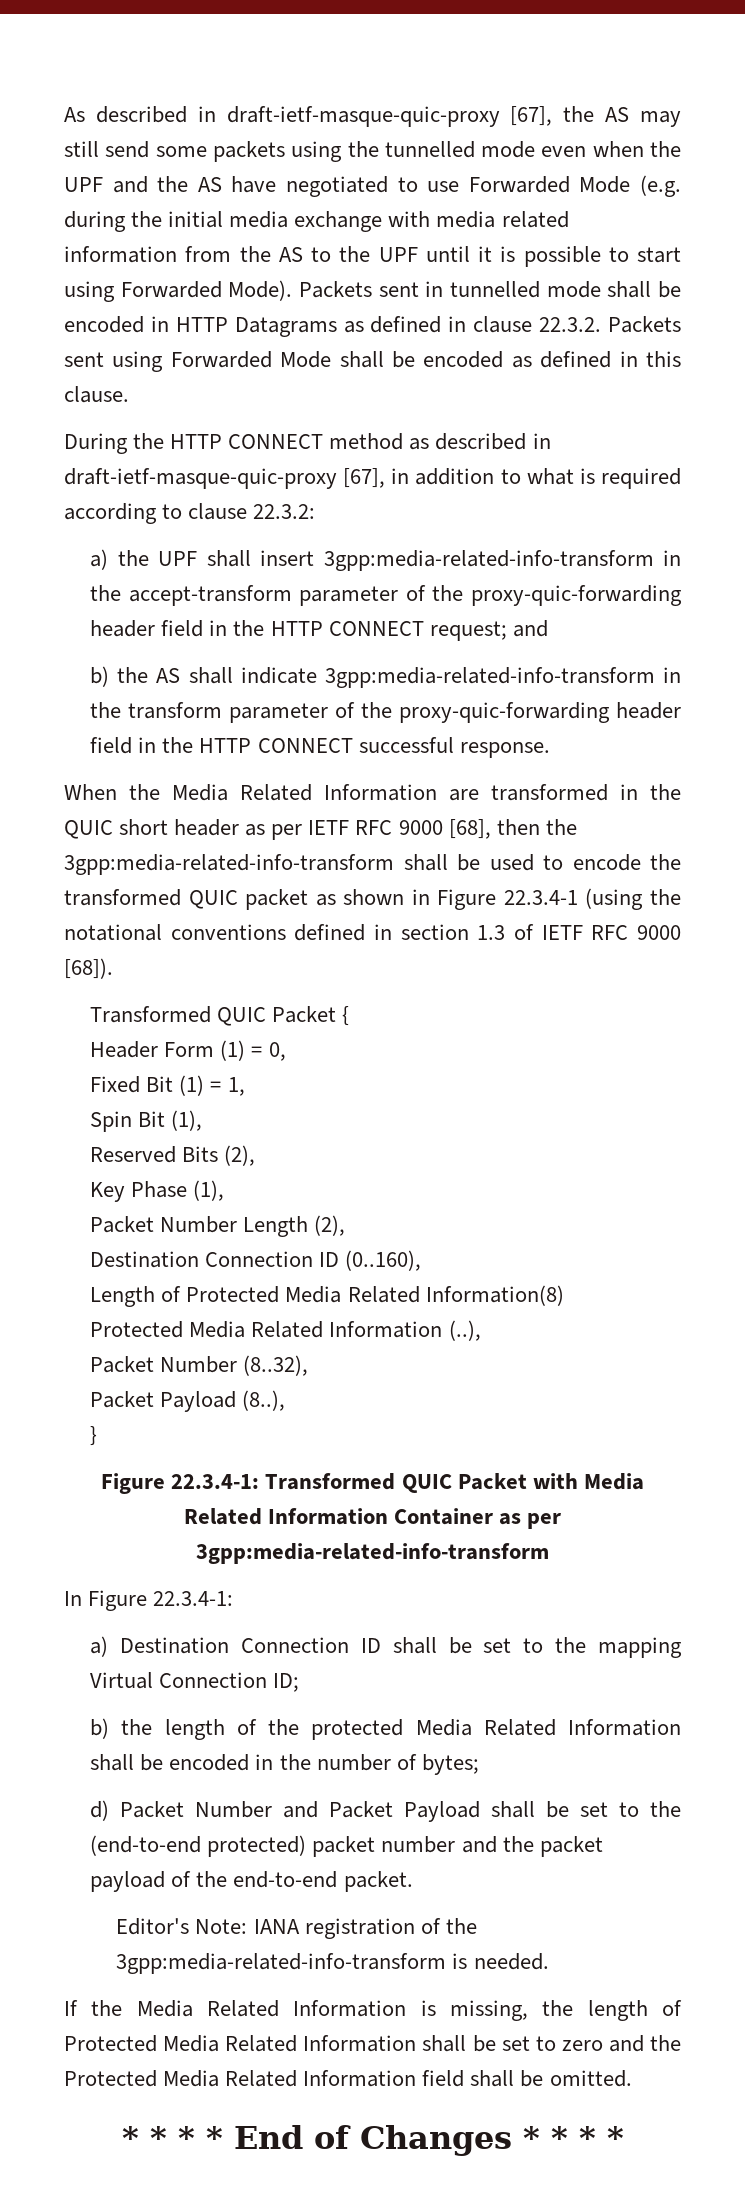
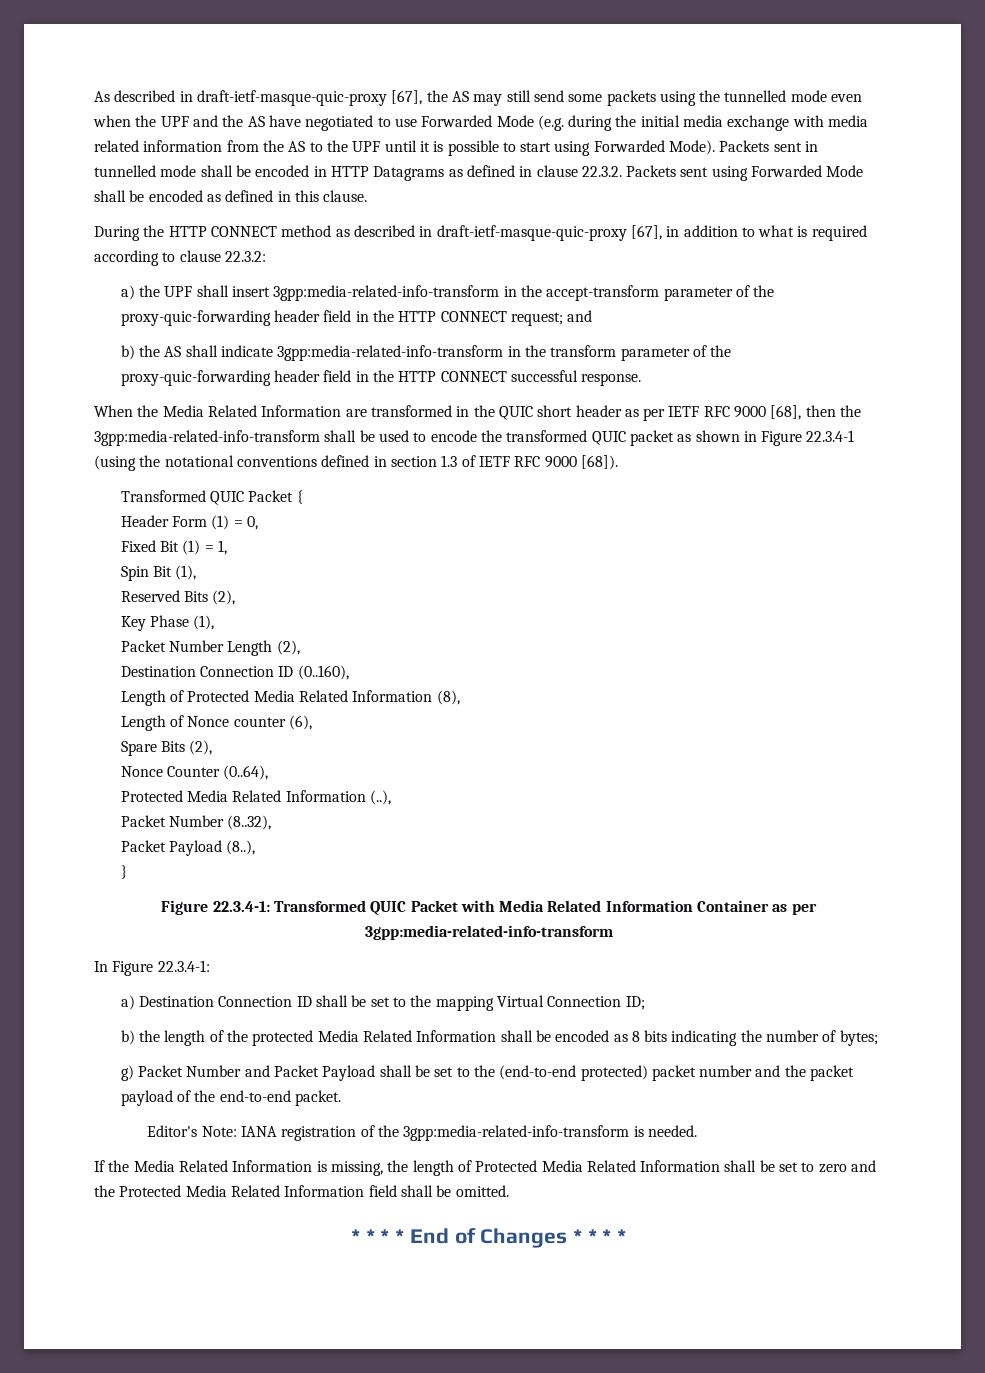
[425,1285,564,1306] Information(8) -> [352,690,460,705] [120,715,312,731] [120,740,213,756] [120,765,269,780] Information (8), // Length of Nonce counter (6), // Spare Bits (2), // Nonce Counter (0..64),
[255,1754,274,1770] in -> [613,1030,738,1046] as 8 bits indicating
[90,1800,110,1821] d) -> [120,1065,134,1081] g)

